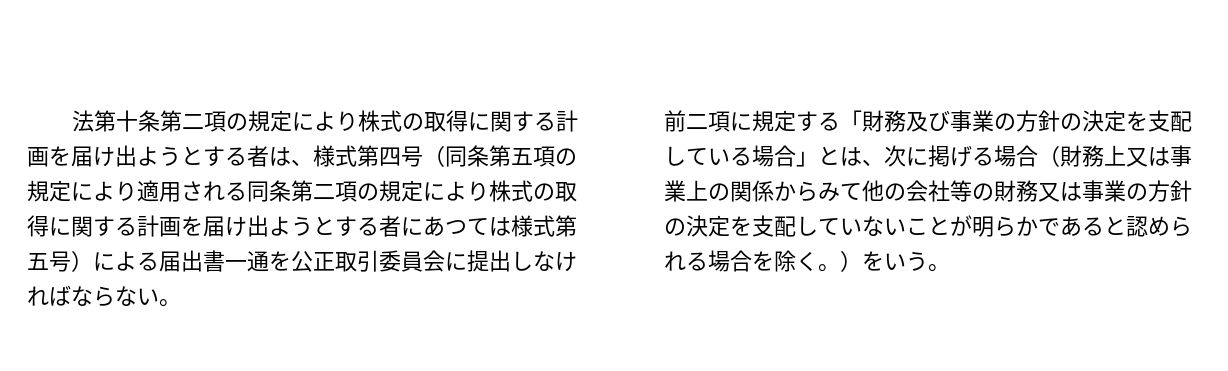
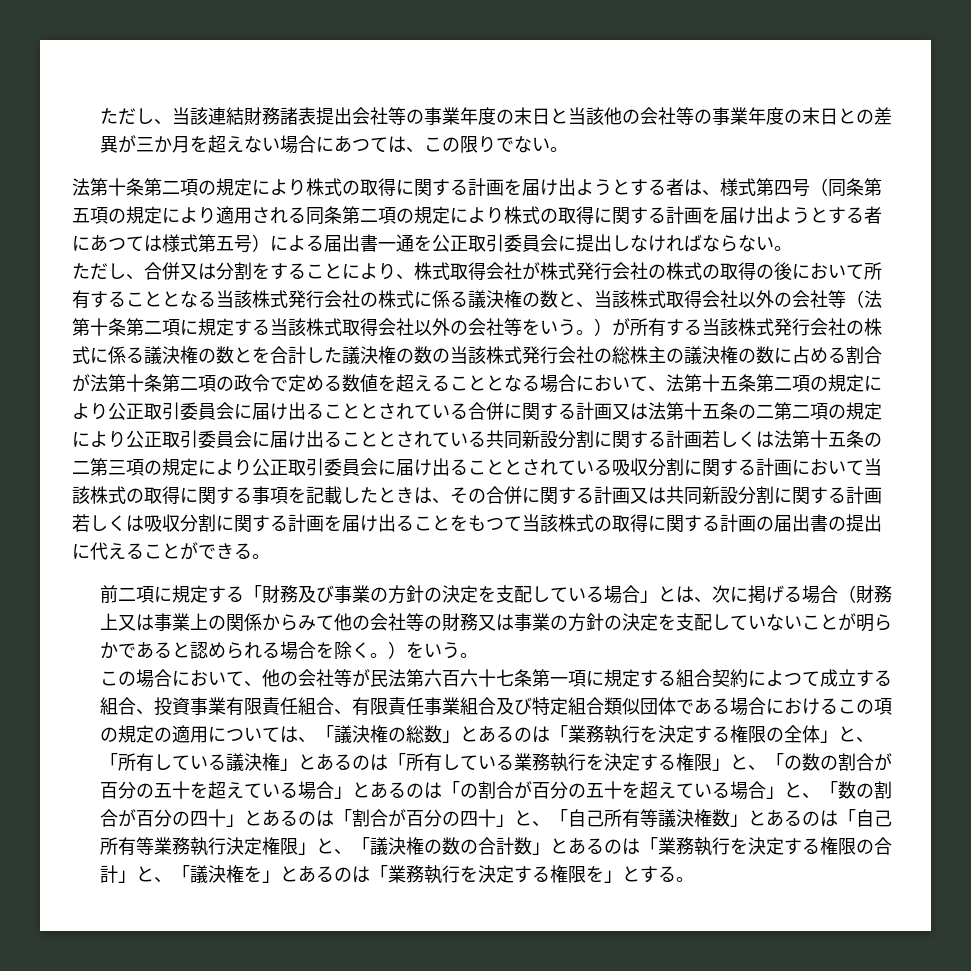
(71, 121) none -> [100,107,893,125] [100,135,569,154] ただし、当該連結財務諸表提出会社等の事業年度の末日と当該他の会社等の事業年度の末日との差異が三か月を超えない場合にあつては、この限りでない。 //
(181, 303) none -> [72,262,882,280] [72,290,882,309] [72,318,882,337] [72,346,882,364] [72,374,882,393] [72,402,882,420] [72,430,882,449] [72,458,882,476] [72,486,882,505] [72,514,882,532] [72,542,270,560] // ただし、合併又は分割をすることにより、株式取得会社が株式発行会社の株式の取得の後において所有することとなる当該株式発行会社の株式に係る議決権の数と、当該株式取得会社以外の会社等（法第十条第二項に規定する当該株式取得会社以外の会社等をいう。）が所有する当該株式発行会社の株式に係る議決権の数とを合計した議決権の数の当該株式発行会社の総株主の議決権の数に占める割合が法第十条第二項の政令で定める数値を超えることとなる場合において、法第十五条第二項の規定により公正取引委員会に届け出ることとされている合併に関する計画又は法第十五条の二第二項の規定により公正取引委員会に届け出ることとされている共同新設分割に関する計画若しくは法第十五条の二第三項の規定により公正取引委員会に届け出ることとされている吸収分割に関する計画において当該株式の取得に関する事項を記載したときは、その合併に関する計画又は共同新設分割に関する計画若しくは吸収分割に関する計画を届け出ることをもつて当該株式の取得に関する計画の届出書の提出に代えることができる。
(950, 268) none -> [100,669,893,688] [100,697,893,716] [100,725,875,744] [100,753,893,772] [100,781,893,800] [100,809,893,828] [100,837,893,856] [100,865,695,884] // この場合において、他の会社等が民法第六百六十七条第一項に規定する組合契約によつて成立する組合、投資事業有限責任組合、有限責任事業組合及び特定組合類似団体である場合におけるこの項の規定の適用については、「議決権の総数」とあるのは「業務執行を決定する権限の全体」と、「所有している議決権」とあるのは「所有している業務執行を決定する権限」と、「の数の割合が百分の五十を超えている場合」とあるのは「の割合が百分の五十を超えている場合」と、「数の割合が百分の四十」とあるのは「割合が百分の四十」と、「自己所有等議決権数」とあるのは「自己所有等業務執行決定権限」と、「議決権の数の合計数」とあるのは「業務執行を決定する権限の合計」と、「議決権を」とあるのは「業務執行を決定する権限を」とする。

